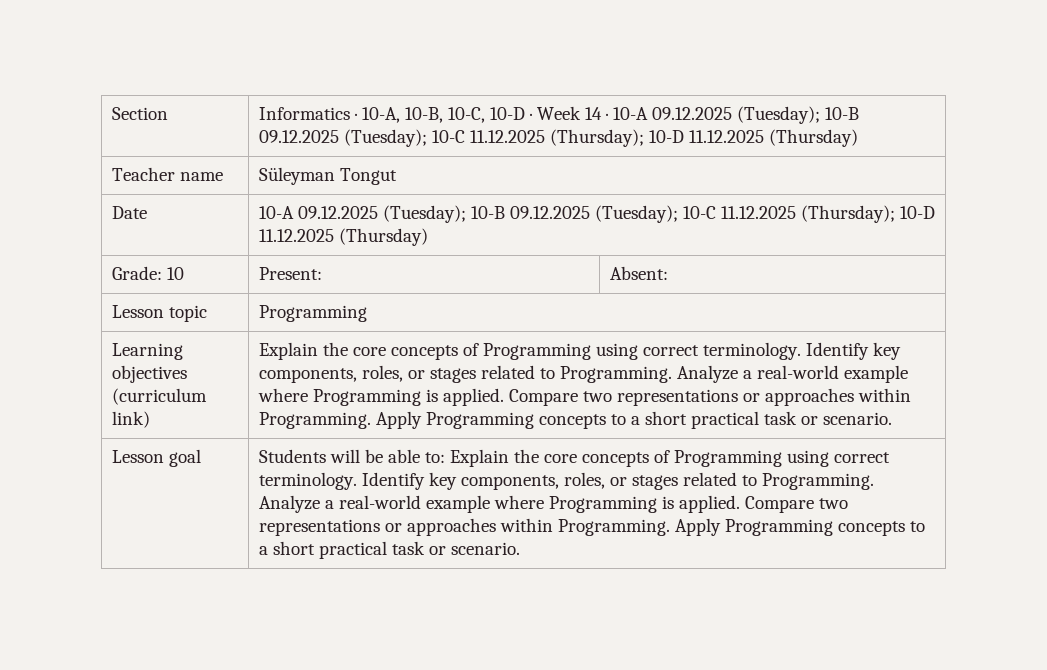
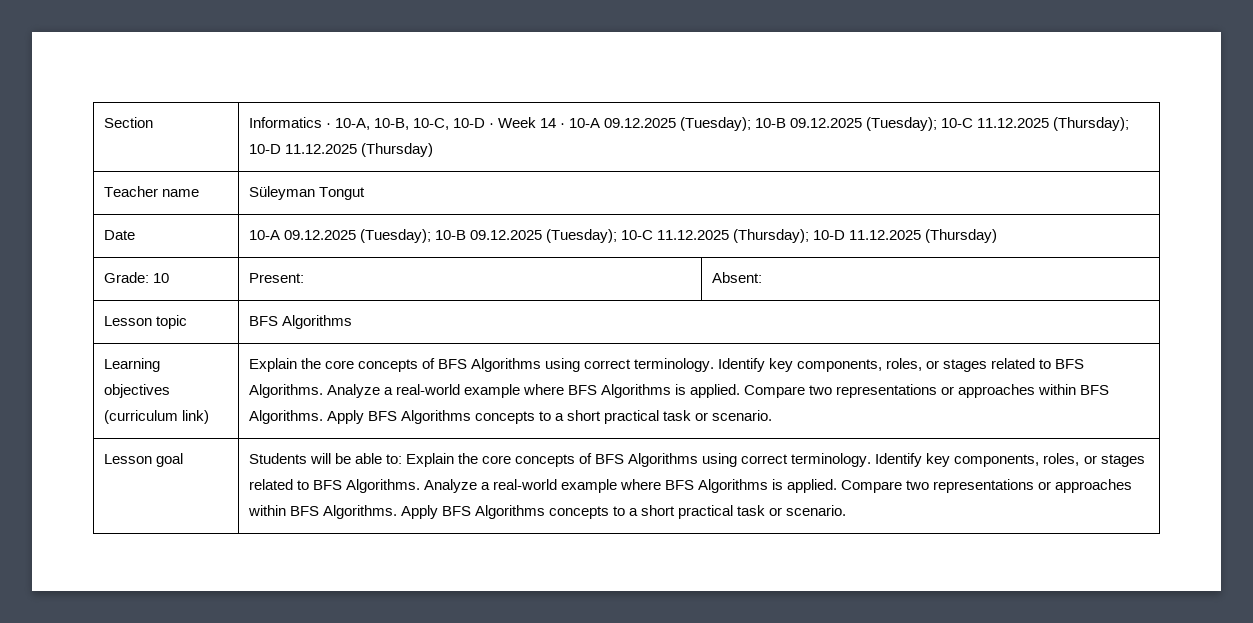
[258,305,367,322] Programming -> [248,315,352,329] BFS Algorithms
[482,343,591,360] Programming -> [437,358,541,372] BFS Algorithms
[559,365,908,383] [257,388,911,406] [258,411,534,429] Programming. Analyze a real-world example where Programming is applied. Compare two representations or approaches within Programming. Apply Programming -> [1055,359,1085,369] [248,384,1110,398] [248,410,471,424] BFS Algorithms. Analyze a real-world example where BFS Algorithms is applied. Compare two representations or approaches within BFS Algorithms. Apply BFS Algorithms
[673,450,782,467] Programming -> [595,453,699,467] BFS Algorithms
[761,473,874,490] [258,495,848,513] [258,518,833,536] Programming. Analyze a real-world example where Programming is applied. Compare two representations or approaches within Programming. Apply Programming -> [312,479,1133,493] [247,505,545,519] BFS Algorithms. Analyze a real-world example where BFS Algorithms is applied. Compare two representations or approaches within BFS Algorithms. Apply BFS Algorithms

